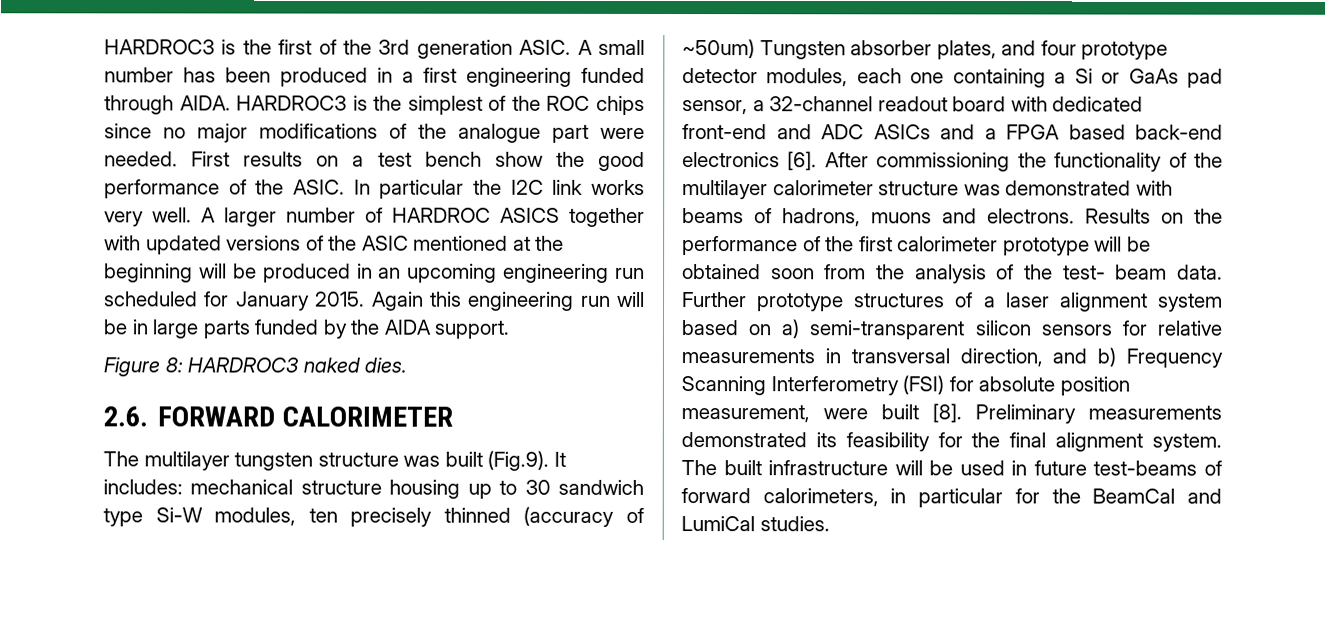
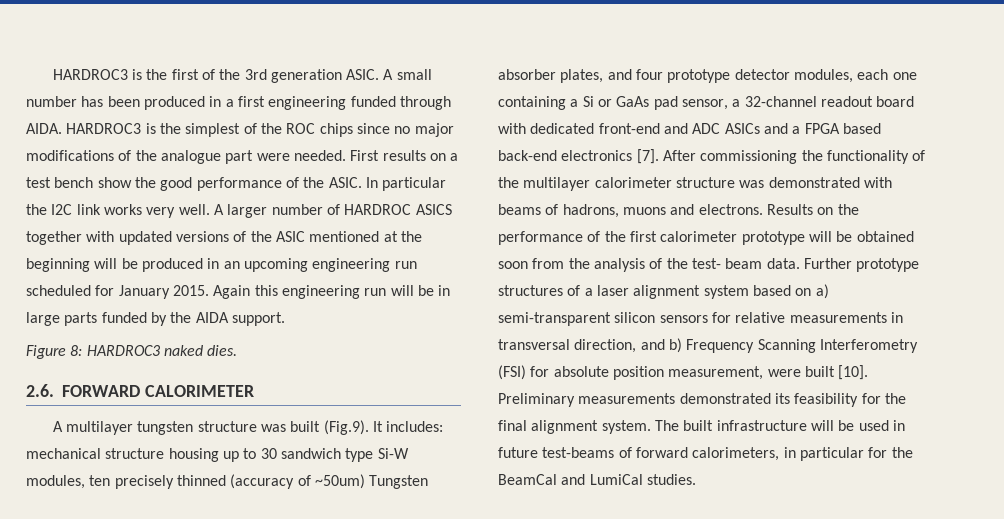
[103,451,139,467] The -> [52,421,63,432] A
[787,151,818,171] [6]. -> [636,149,659,164] [7].
[932,403,962,423] [8]. -> [838,365,869,380] [10].

